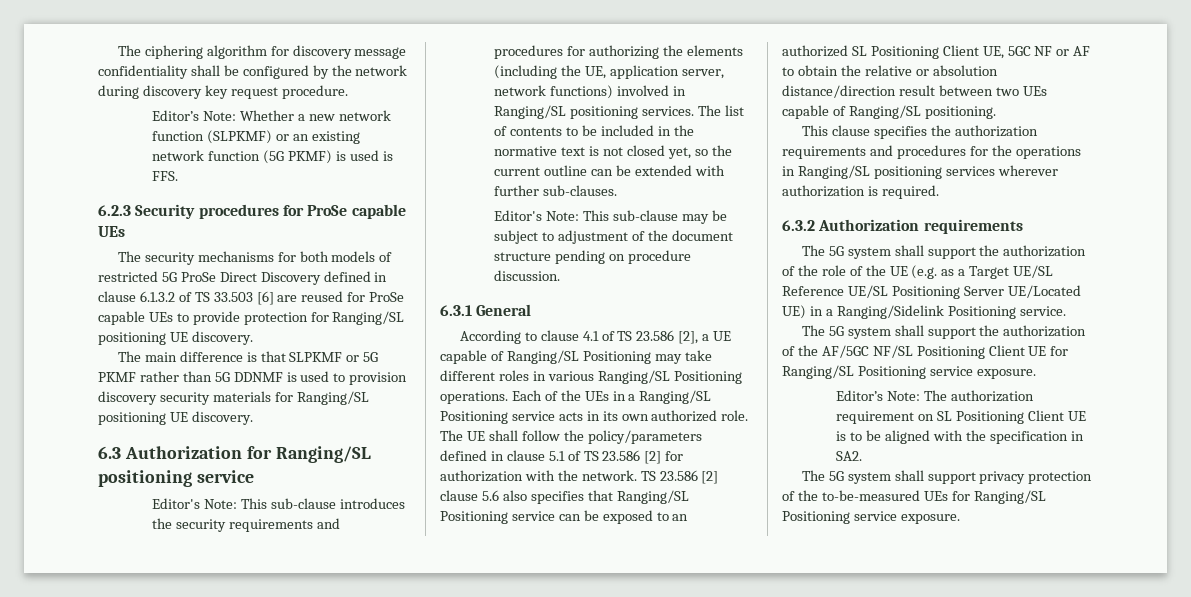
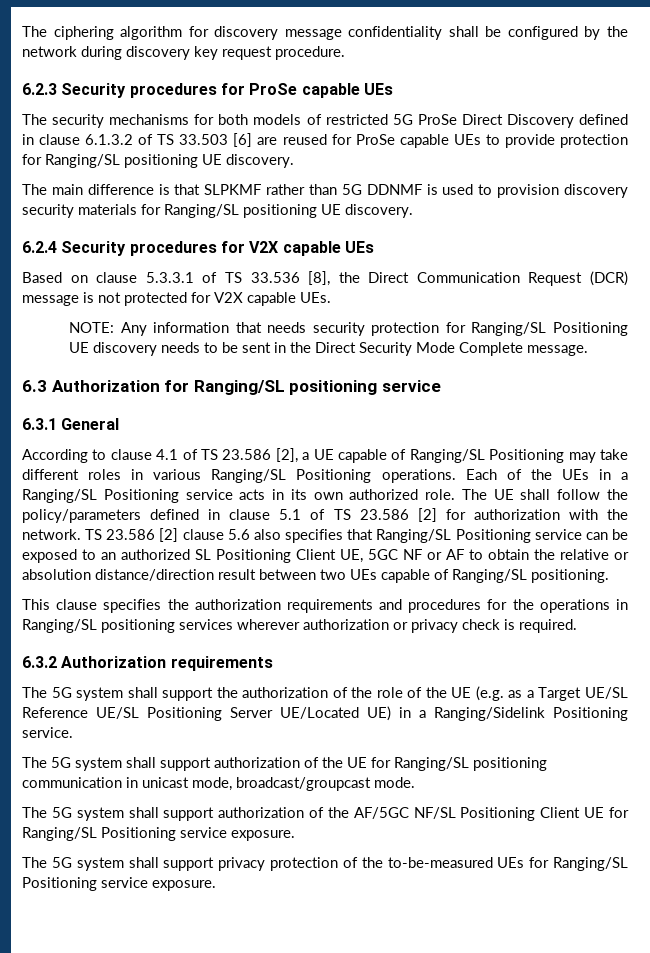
[152,110,391,121] [152,130,361,144] [152,150,393,164] [152,171,179,181] // Editor’s Note: Whether a new network function (SLPKMF) or an existing network function (5G PKMF) is used is FFS. -> (345, 53) none
[346,352,379,362] [98,372,136,382] or 5G PKMF -> (262, 189) none
(253, 418) none -> [22,241,374,256] [22,271,628,286] [22,292,331,306] [69,322,628,336] [69,342,589,356] // 6.2.4 Security procedures for V2X capable UEs // Based on clause 5.3.3.1 of TS 33.536 [8], the Direct Communication Request (DCR) message is not protected for V2X capable UEs. // NOTE: Any information that needs security protection for Ranging/SL Positioning UE discovery needs to be sent in the Direct Security Mode Complete message.
[152,498,406,509] [152,518,341,532] [494,45,744,59] [494,65,725,79] [494,85,687,99] [494,105,745,119] [494,125,694,136] [494,145,732,159] [494,165,725,176] [494,185,618,196] [494,210,727,224] [494,230,733,244] [494,250,692,264] [494,270,561,281] // Editor's Note: This sub-clause introduces the security requirements and procedures for authorizing the elements (including the UE, application server, network functions) involved in Ranging/SL positioning services. The list of contents to be included in the normative text is not closed yet, so the current outline can be extended with further sub-clauses. // Editor's Note: This sub-clause may be subject to adjustment of the document structure pending on procedure discussion. -> (441, 386) none
(865, 191) none -> [393,619,500,633] or privacy check
[979,325,1000,336] the -> [214,757,547,771] [22,777,415,791] [22,807,215,821] authorization of the UE for Ranging/SL positioning communication in unicast mode, broadcast/groupcast mode. // The 5G system shall support
[836,390,1035,402] [836,410,1086,424] [836,430,1084,444] [836,451,863,461] // Editor’s Note: The authorization requirement on SL Positioning Client UE is to be aligned with the specification in SA2. -> (295, 835) none

